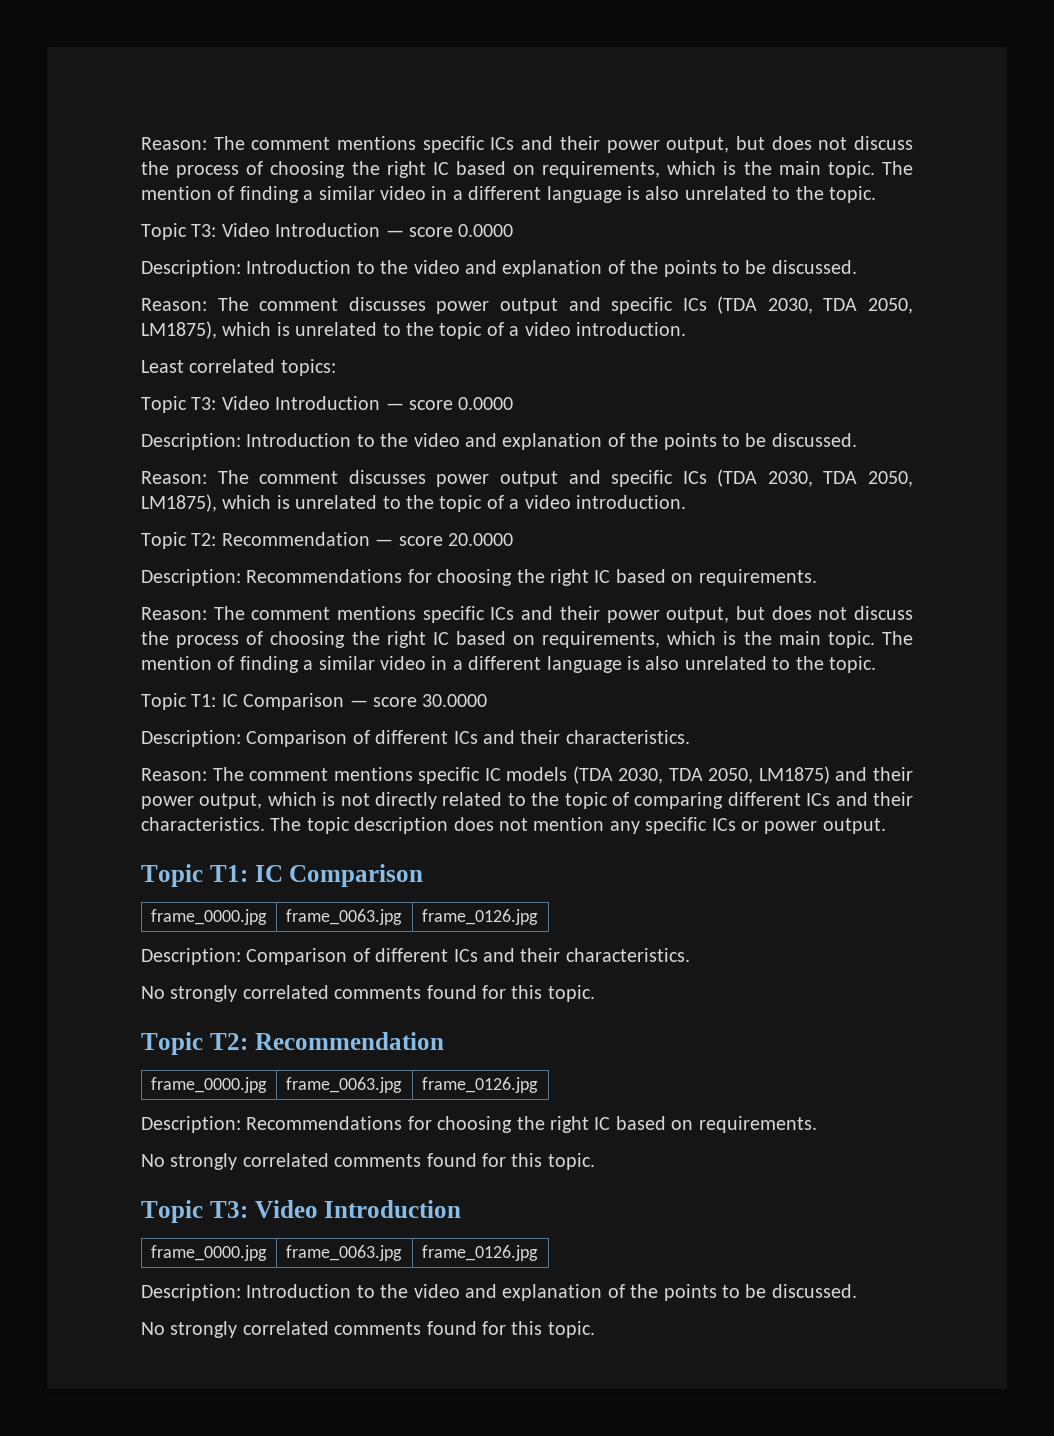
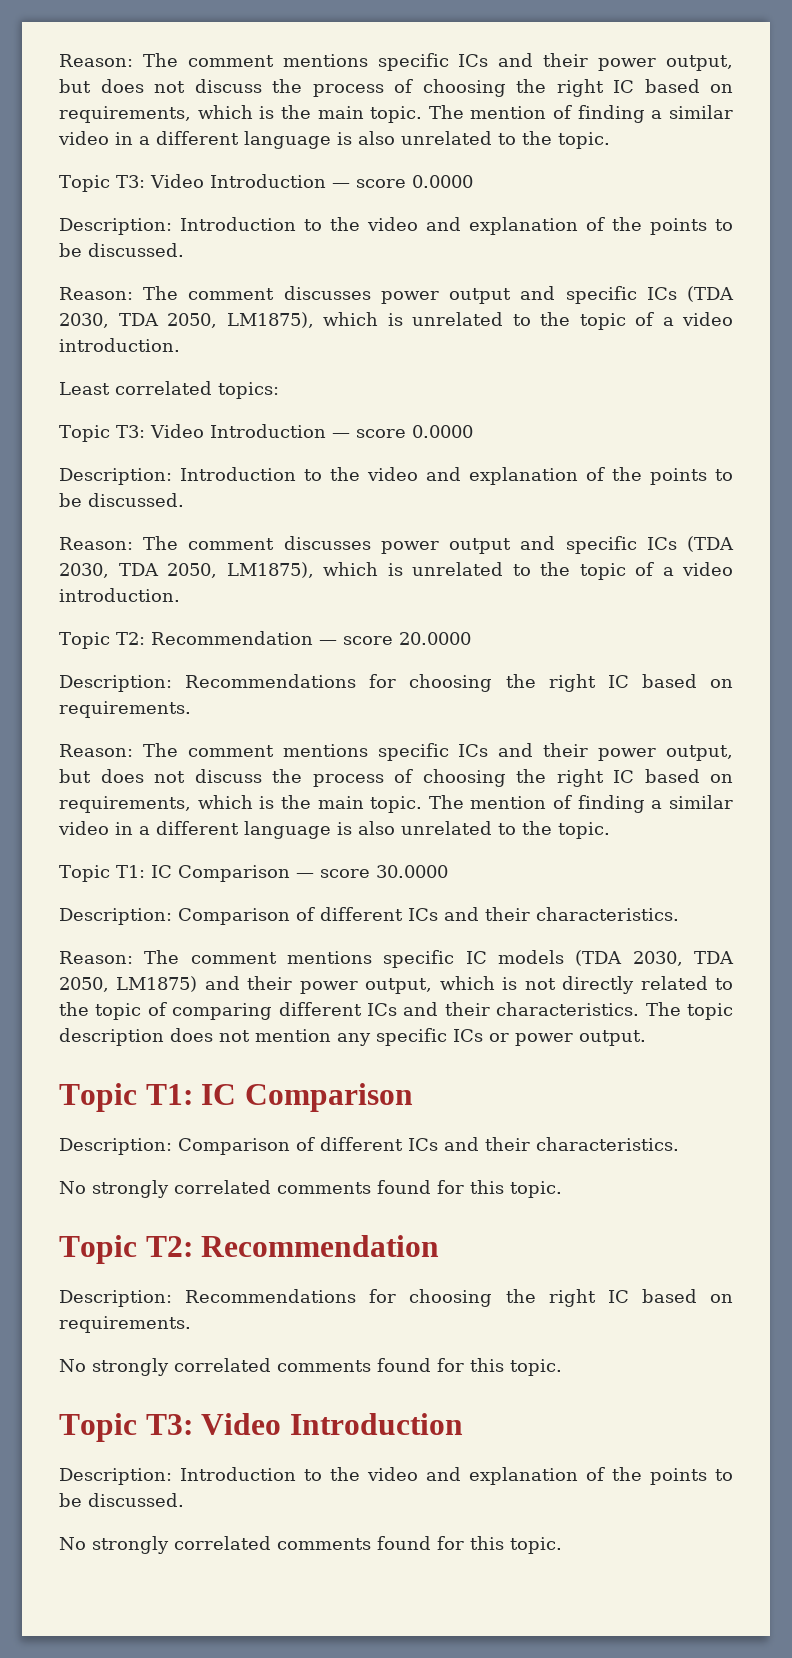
[150,909,267,925] [285,909,402,925] [421,909,538,925] // frame_0000.jpg | frame_0063.jpg | frame_0126.jpg -> (413, 1097) none
[150,1077,267,1093] [285,1077,402,1093] [421,1077,538,1093] // frame_0000.jpg | frame_0063.jpg | frame_0126.jpg -> (440, 1246) none
[150,1245,267,1261] [285,1245,402,1261] [421,1245,538,1261] // frame_0000.jpg | frame_0063.jpg | frame_0126.jpg -> (463, 1424) none

